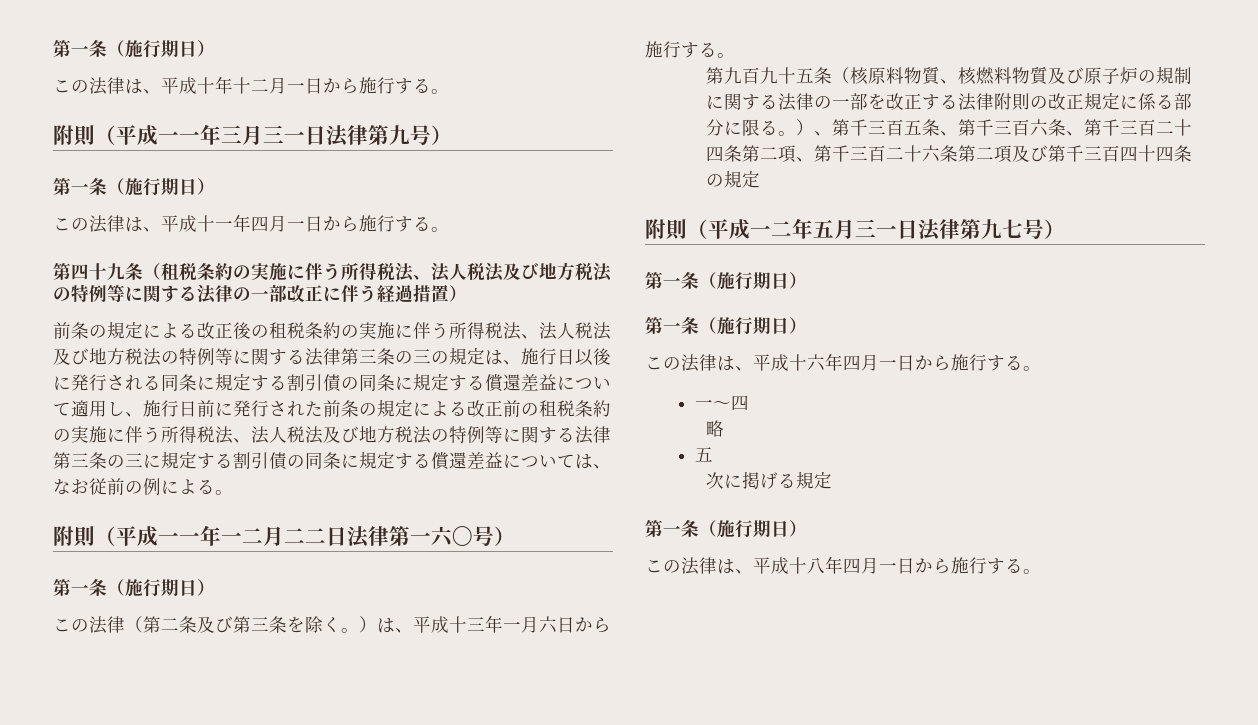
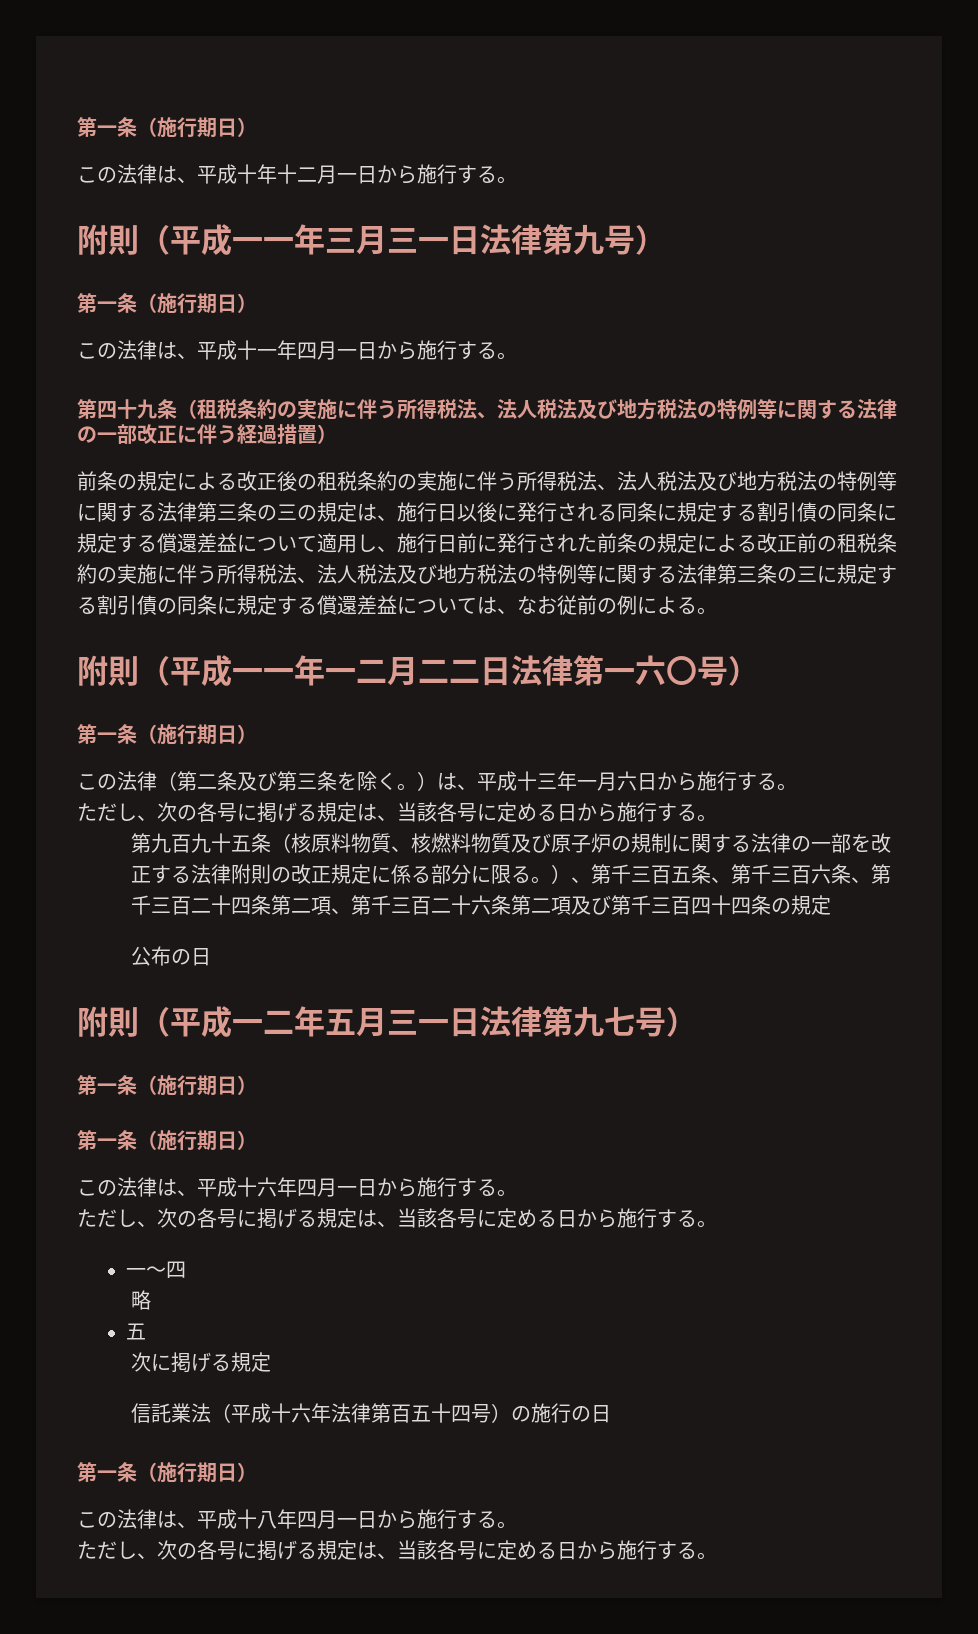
(735, 55) none -> [77,802,717,823] // ただし、次の各号に掲げる規定は、当該各号に定める日から施行する。
(760, 179) none -> [131,946,212,966] // 公布の日
(1041, 368) none -> [77,1208,717,1229] // ただし、次の各号に掲げる規定は、当該各号に定める日から施行する。
(832, 480) none -> [131,1403,612,1423] // 信託業法（平成十六年法律第百五十四号）の施行の日
(1041, 571) none -> [77,1540,717,1561] // ただし、次の各号に掲げる規定は、当該各号に定める日から施行する。

